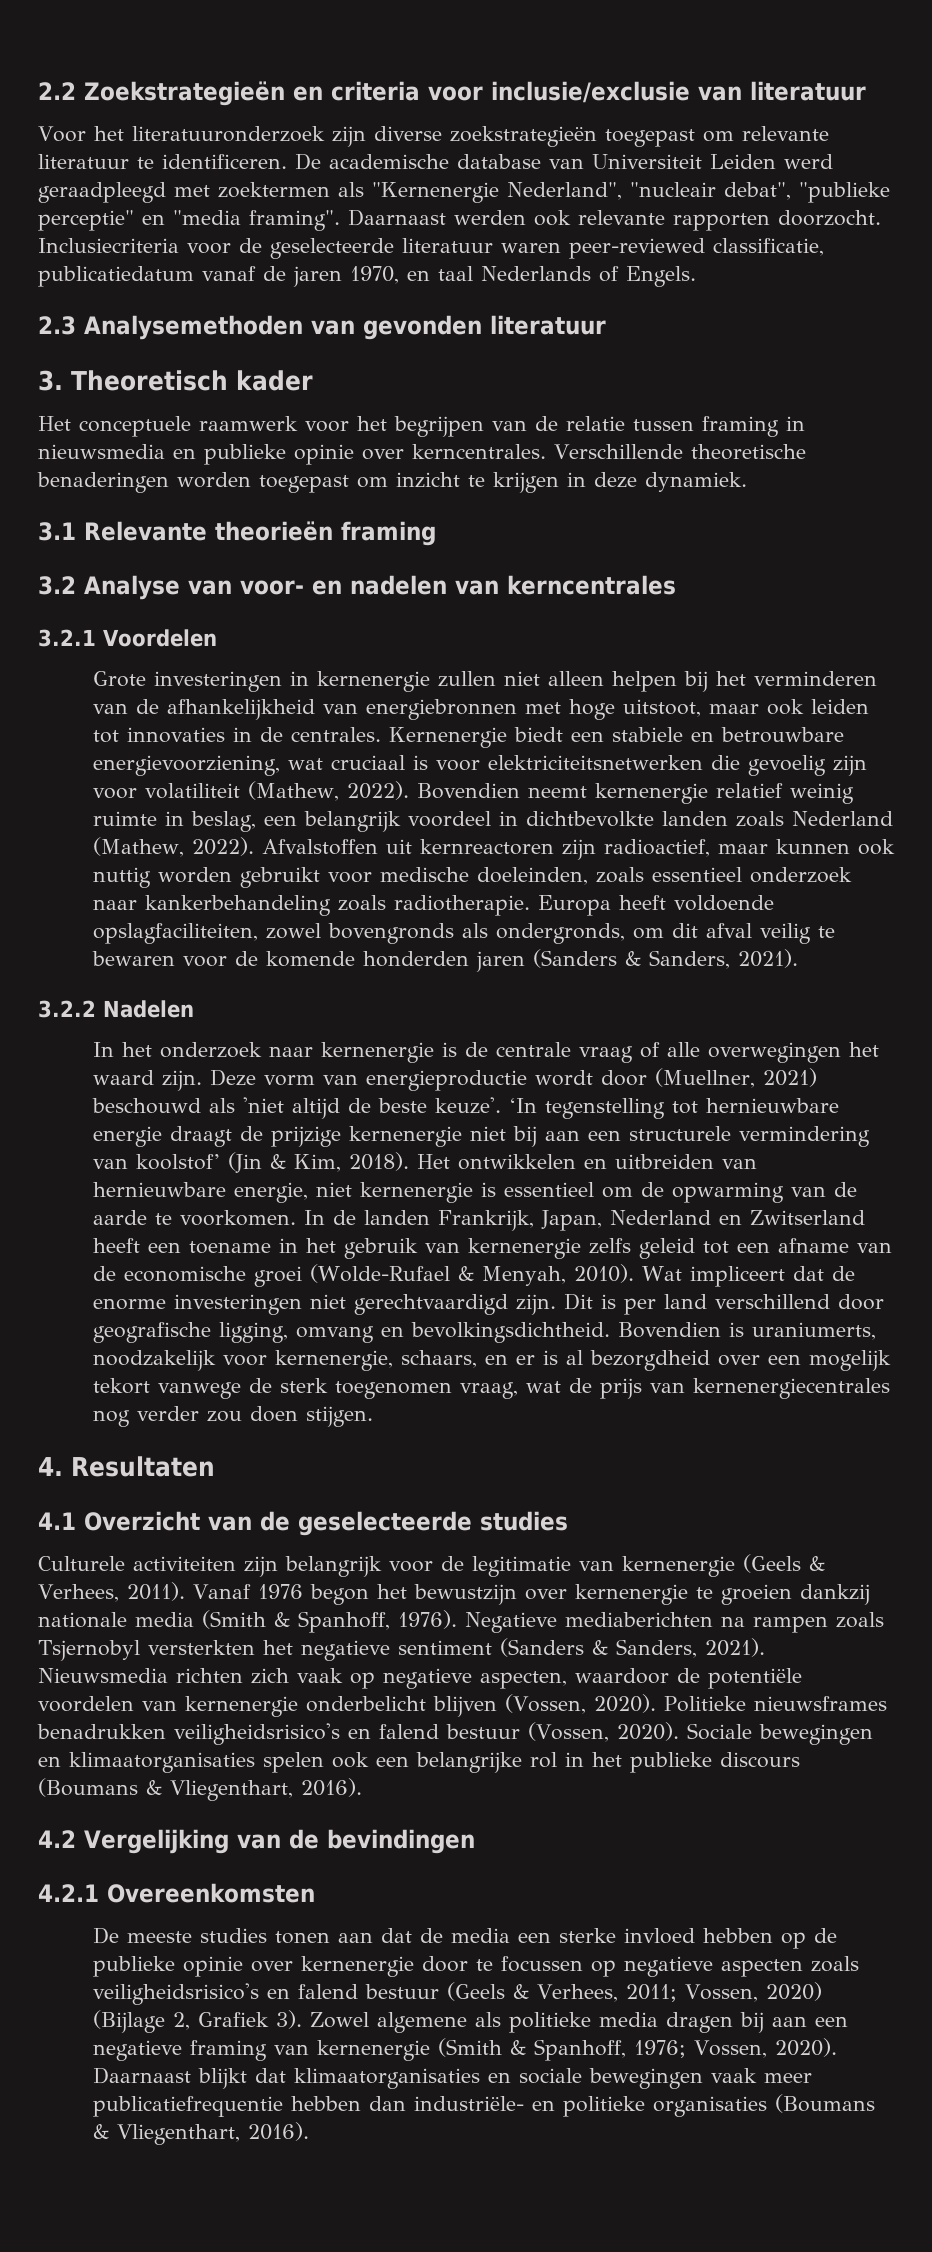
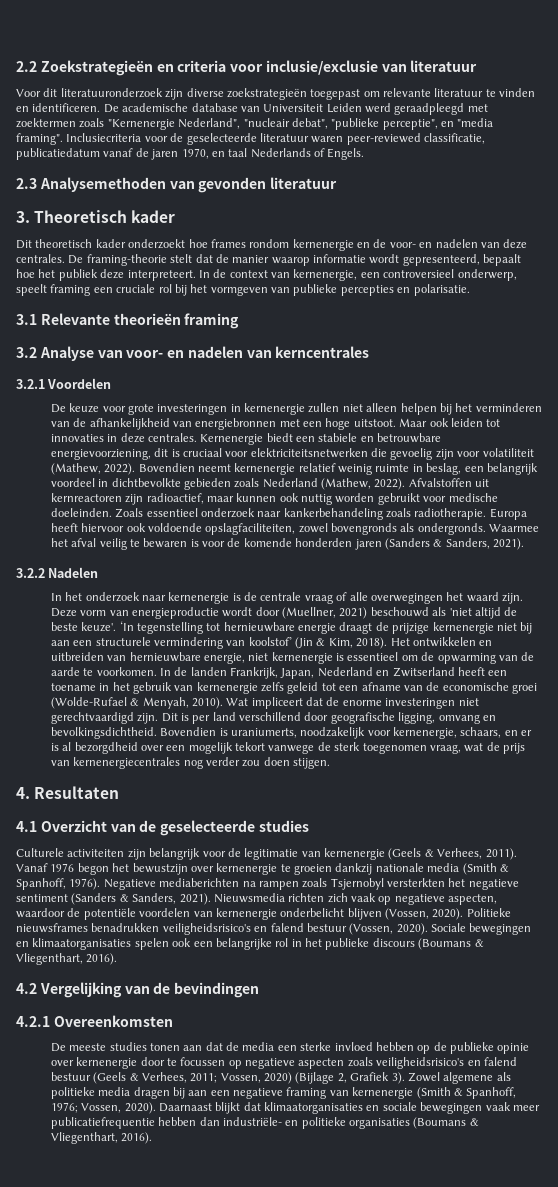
[93,126,124,141] het -> [43,88,58,97] dit
(154, 163) none -> [499,88,536,97] [16,106,29,112] vinden en
[338,182,364,197] als -> [79,118,105,128] zoals
[38,210,134,231] perceptie" -> [382,119,438,130] perceptie",
[348,209,881,231] Daarnaast werden ook relevante rapporten doorzocht. -> (63, 139) none
[38,416,805,437] [38,444,806,465] [37,472,747,493] Het conceptuele raamwerk voor het begrijpen van de relatie tussen framing in nieuwsmedia en publieke opinie over kerncentrales. Verschillende theoretische benaderingen worden toegepast om inzicht te krijgen in deze dynamiek. -> [16,239,528,251] [16,254,522,266] [16,269,517,281] [16,284,470,296] Dit theoretisch kader onderzoekt hoe frames rondom kernenergie en de voor- en nadelen van deze centrales. De framing-theorie stelt dat de manier waarop informatie wordt gepresenteerd, bepaalt hoe het publiek deze interpreteert. In de context van kernenergie, een controversieel onderwerp, speelt framing een cruciale rol bij het vormgeven van publieke percepties en polarisatie.
[92,671,146,687] Grote -> [50,403,154,415] De keuze voor grote
[568,699,759,720] hoge uitstoot, maar -> [303,418,428,430] een hoge uitstoot. Maar
[259,727,283,742] de -> [120,433,145,443] deze
[287,755,428,770] wat cruciaal is -> [154,448,222,457] dit is cruciaal
[661,811,728,826] landen -> [183,478,231,490] gebieden
[476,867,644,885] doeleinden, zoals -> [50,508,144,518] doeleinden. Zoals
(666, 902) none -> [81,523,146,532] hiervoor ook
[495,923,698,944] ondergronds, om dit -> [417,523,540,535] [50,538,68,547] ondergronds. Waarmee het
(175, 958) none -> [190,539,199,547] is

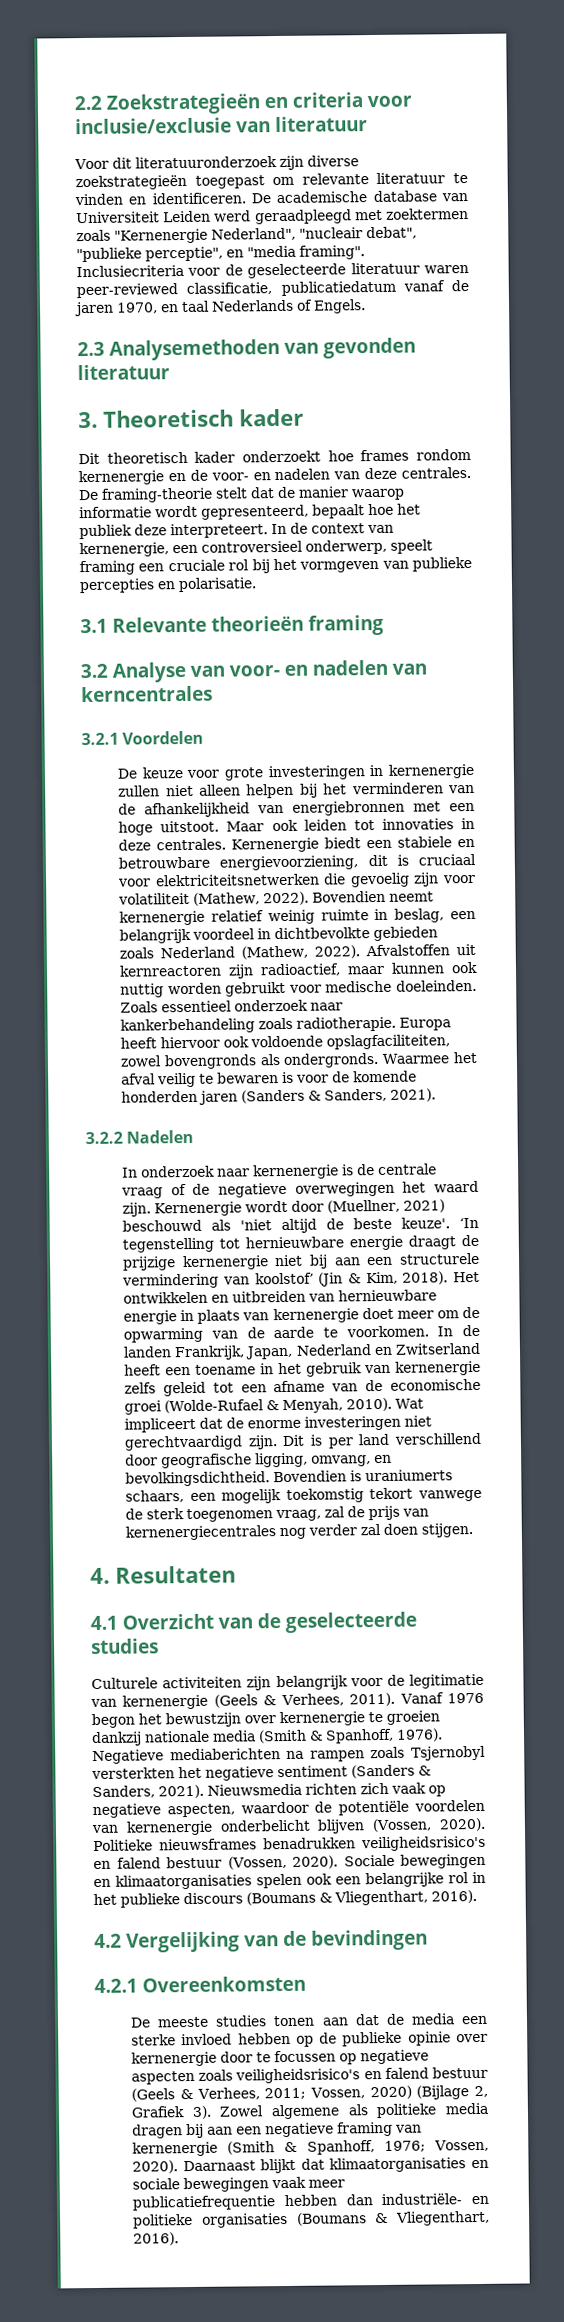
[65,592,83,601] het -> (139, 1172) none
[349,592,368,601] alle -> [192,1182,288,1198] de negatieve
[50,607,219,619] Deze vorm van energieproductie -> [154,1201,243,1217] Kernenergie
[203,652,399,664] energie, niet kernenergie is essentieel -> [123,1307,434,1325] energie in plaats van kernenergie doet meer
[438,714,480,724] omvang -> [311,1455,372,1467] omvang,
[230,727,533,739] [50,742,164,754] uraniumerts, noodzakelijk voor kernenergie, schaars, en er is al bezorgdheid over -> [365,1469,454,1482] [125,1490,185,1503] uraniumerts schaars,
(233, 748) none -> [285,1488,364,1503] toekomstig
[464,743,484,752] wat -> [324,1506,346,1518] zal
[242,759,261,767] zou -> [360,1523,382,1536] zal

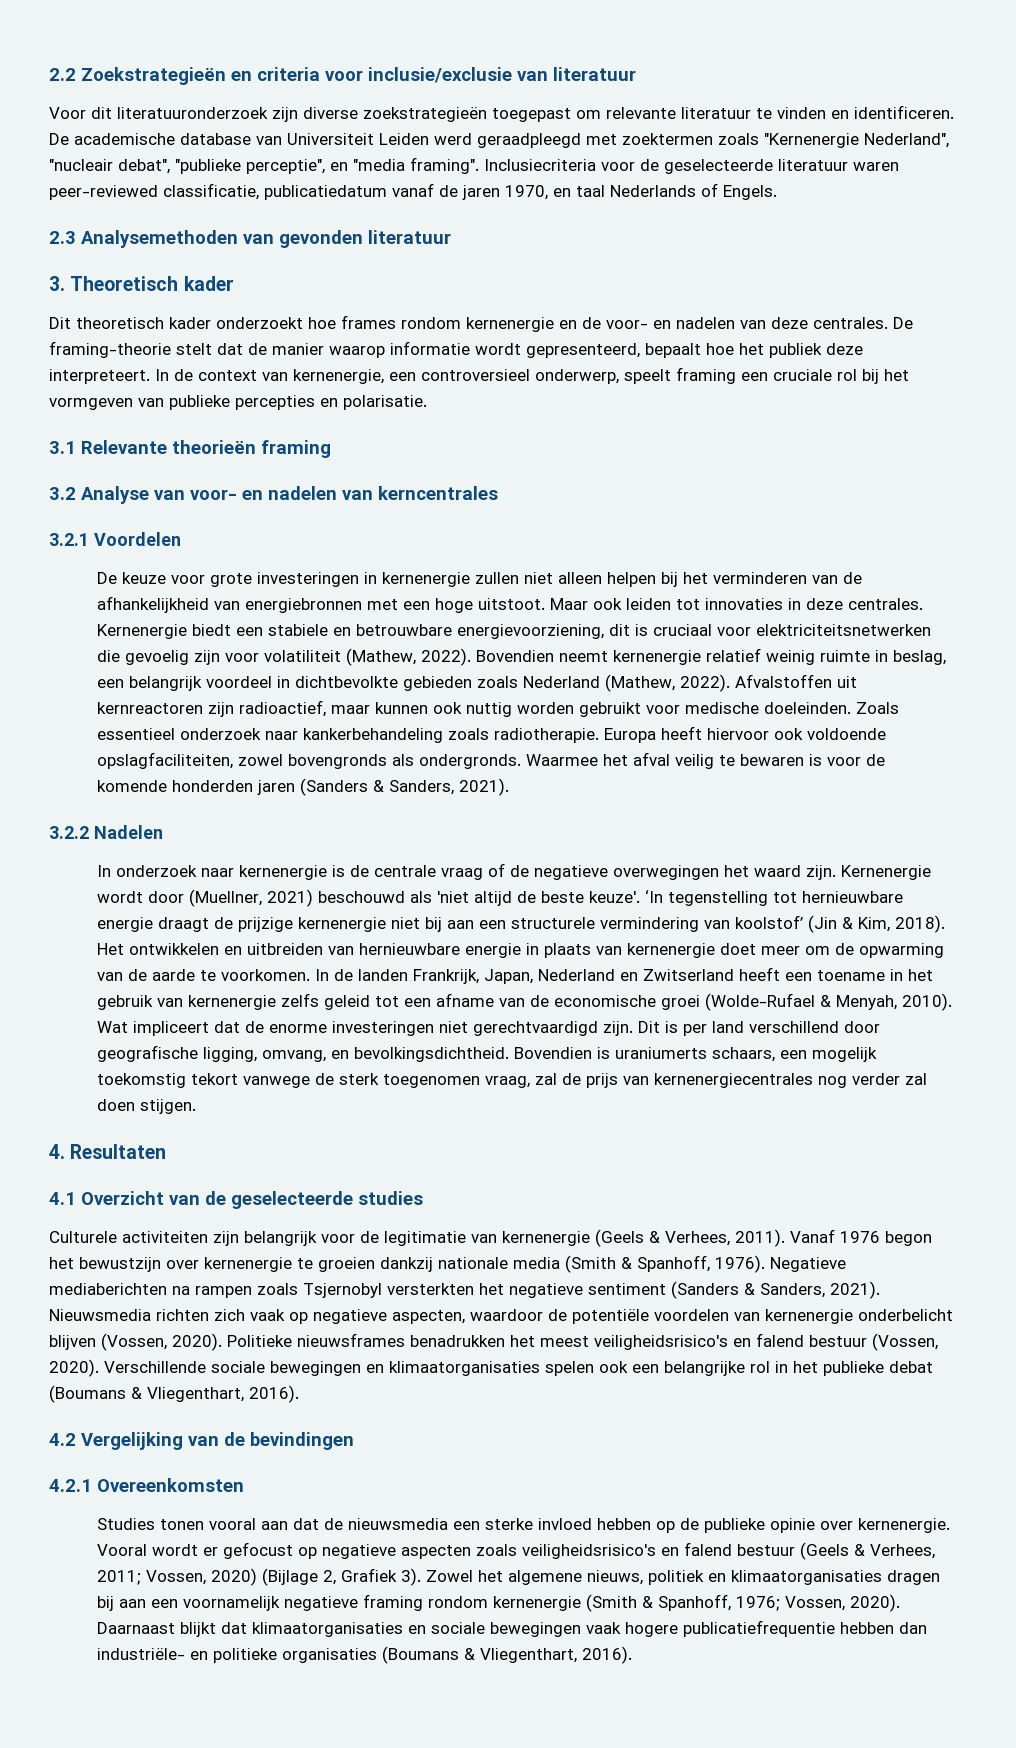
(356, 1843) none -> [510,1335,589,1347] het meest
[343,1854,395,1867] Sociale -> [104,1361,265,1373] Verschillende sociale
[183,1892,243,1905] discours -> [889,1361,933,1373] debat
[130,2015,316,2028] De meeste studies tonen -> [96,1518,256,1530] Studies tonen vooral
[410,2013,455,2025] media -> [347,1518,448,1530] nieuwsmedia
[131,2050,337,2067] kernenergie door te focussen -> [857,1518,950,1533] [96,1542,293,1559] kernenergie. Vooral wordt er gefocust
[271,2102,488,2120] algemene als politieke media -> [477,1570,882,1585] het algemene nieuws, politiek en klimaatorganisaties
(263, 2130) none -> [182,1596,280,1611] voornamelijk
[395,2124,423,2133] van -> [427,1596,488,1608] rondom
[308,2179,346,2188] meer -> [624,1622,678,1637] hogere

